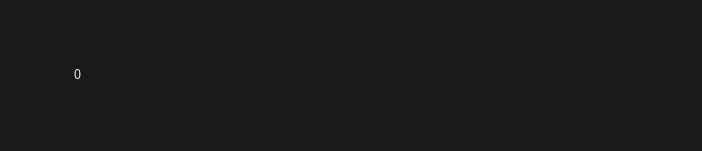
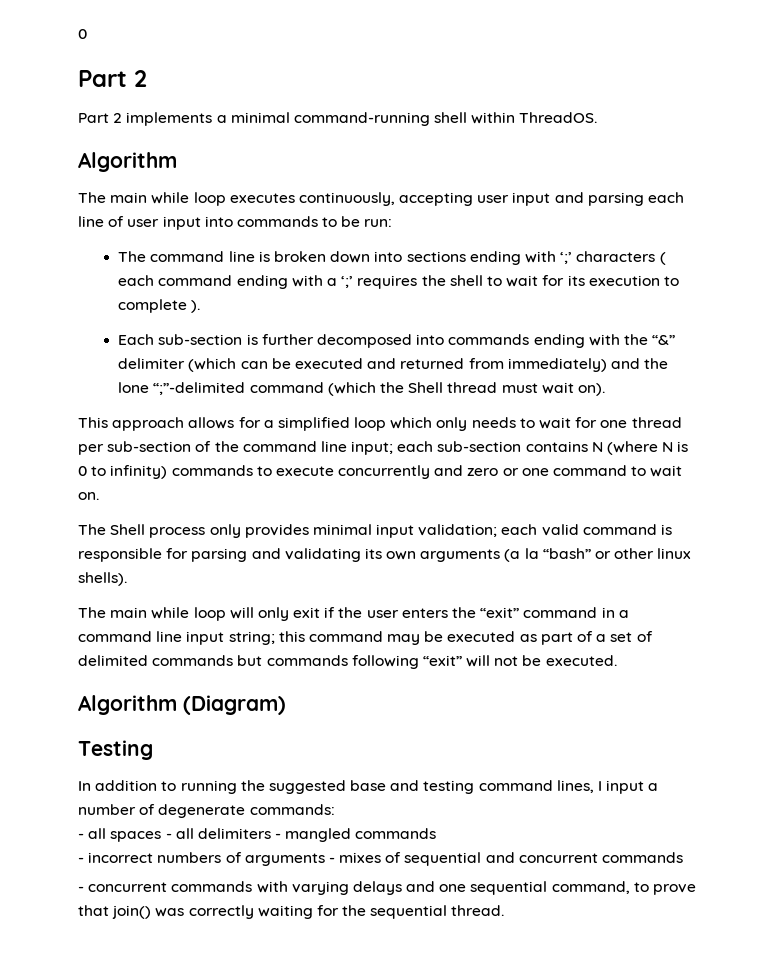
[74,69,81,79] 0 -> [78,29,87,39] [78,70,147,87] [78,112,598,126] [78,152,177,172] [78,192,685,206] [78,216,393,230] [118,251,666,265] [118,275,679,289] [118,299,201,313] [118,334,676,348] [118,358,669,372] [118,382,605,396] [78,417,682,431] [78,441,689,455] [78,465,683,479] [78,492,99,500] [78,524,673,538] [78,548,692,562] [78,572,127,586] [78,607,629,621] [78,631,653,645] [78,655,617,669] [78,695,286,715] [78,740,153,760] [78,780,659,794] [78,804,335,818] [78,828,437,842] [78,852,684,866] [78,881,697,895] [78,905,505,919] 0 // Part 2 // Part 2 implements a minimal command-running shell within ThreadOS. // Algorithm // The main while loop executes continuously, accepting user input and parsing each line of user input into commands to be run: // The command line is broken down into sections ending with ‘;’ characters ( each command ending with a ‘;’ requires the shell to wait for its execution to complete ). // Each sub-section is further decomposed into commands ending with the “&” delimiter (which can be executed and returned from immediately) and the lone “;”-delimited command (which the Shell thread must wait on). // This approach allows for a simplified loop which only needs to wait for one thread per sub-section of the command line input; each sub-section contains N (where N is 0 to infinity) commands to execute concurrently and zero or one command to wait on. // The Shell process only provides minimal input validation; each valid command is responsible for parsing and validating its own arguments (a la “bash” or other linux shells). // The main while loop will only exit if the user enters the “exit” command in a command line input string; this command may be executed as part of a set of delimited commands but commands following “exit” will not be executed. // Algorithm (Diagram) // Testing // In addition to running the suggested base and testing command lines, I input a number of degenerate commands: // - all spaces - all delimiters - mangled commands // - incorrect numbers of arguments - mixes of sequential and concurrent commands // - concurrent commands with varying delays and one sequential command, to prove that join() was correctly waiting for the sequential thread.

